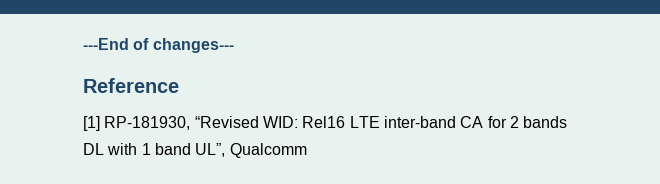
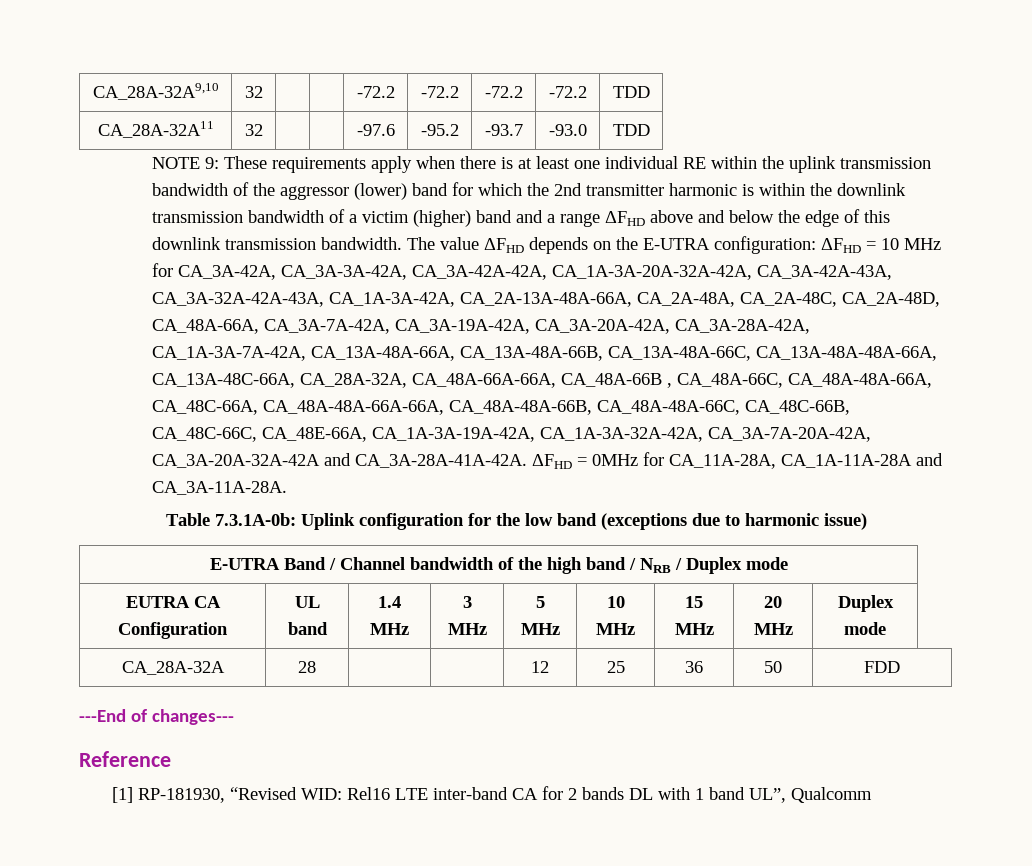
(83, 44) none -> [92,83,219,100] [244,86,263,98] [356,86,395,98] [420,86,459,98] [484,86,523,98] [548,86,587,98] [612,86,650,98] [97,121,214,138] [244,124,263,136] [356,124,395,136] [420,124,459,136] [484,124,523,136] [548,124,587,136] [612,124,650,136] [152,156,932,173] [152,182,907,200] [152,209,891,227] [152,236,942,254] [152,263,893,280] [152,292,941,307] [152,319,811,334] [152,346,938,361] [152,373,933,388] [152,400,851,415] [152,427,872,442] [152,452,944,469] [152,481,288,495] [165,513,867,530] [209,557,788,574] [125,596,221,608] [118,622,228,639] [294,596,320,608] [287,622,328,635] [378,596,401,608] [370,623,409,635] [462,596,472,608] [447,623,487,635] [535,596,545,608] [520,623,560,635] [606,596,625,608] [596,623,635,635] [685,596,703,608] [674,623,714,635] [764,596,782,608] [753,623,793,635] [837,595,894,612] [844,622,886,635] [121,661,225,675] [298,661,316,673] [531,661,549,673] [606,661,625,673] [685,661,703,673] [764,661,782,673] [864,661,900,673] CA_28A-32A9,10 | 32 | | | -72.2 | -72.2 | -72.2 | -72.2 | TDD // CA_28A-32A11 | 32 | | | -97.6 | -95.2 | -93.7 | -93.0 | TDD // NOTE 9: These requirements apply when there is at least one individual RE within the uplink transmission bandwidth of the aggressor (lower) band for which the 2nd transmitter harmonic is within the downlink transmission bandwidth of a victim (higher) band and a range ΔFHD above and below the edge of this downlink transmission bandwidth. The value ΔFHD depends on the E-UTRA configuration: ΔFHD = 10 MHz for CA_3A-42A, CA_3A-3A-42A, CA_3A-42A-42A, CA_1A-3A-20A-32A-42A, CA_3A-42A-43A, CA_3A-32A-42A-43A, CA_1A-3A-42A, CA_2A-13A-48A-66A, CA_2A-48A, CA_2A-48C, CA_2A-48D, CA_48A-66A, CA_3A-7A-42A, CA_3A-19A-42A, CA_3A-20A-42A, CA_3A-28A-42A, CA_1A-3A-7A-42A, CA_13A-48A-66A, CA_13A-48A-66B, CA_13A-48A-66C, CA_13A-48A-48A-66A, CA_13A-48C-66A, CA_28A-32A, CA_48A-66A-66A, CA_48A-66B , CA_48A-66C, CA_48A-48A-66A, CA_48C-66A, CA_48A-48A-66A-66A, CA_48A-48A-66B, CA_48A-48A-66C, CA_48C-66B, CA_48C-66C, CA_48E-66A, CA_1A-3A-19A-42A, CA_1A-3A-32A-42A, CA_3A-7A-20A-42A, CA_3A-20A-32A-42A and CA_3A-28A-41A-42A. ΔFHD = 0MHz for CA_11A-28A, CA_1A-11A-28A and CA_3A-11A-28A. // Table 7.3.1A-0b: Uplink configuration for the low band (exceptions due to harmonic issue) // E-UTRA Band / Channel bandwidth of the high band / NRB / Duplex mode // EUTRA CA Configuration | UL band | 1.4 MHz | 3 MHz | 5 MHz | 10 MHz | 15 MHz | 20 MHz | Duplex mode // CA_28A-32A | 28 | | | 12 | 25 | 36 | 50 | FDD //

